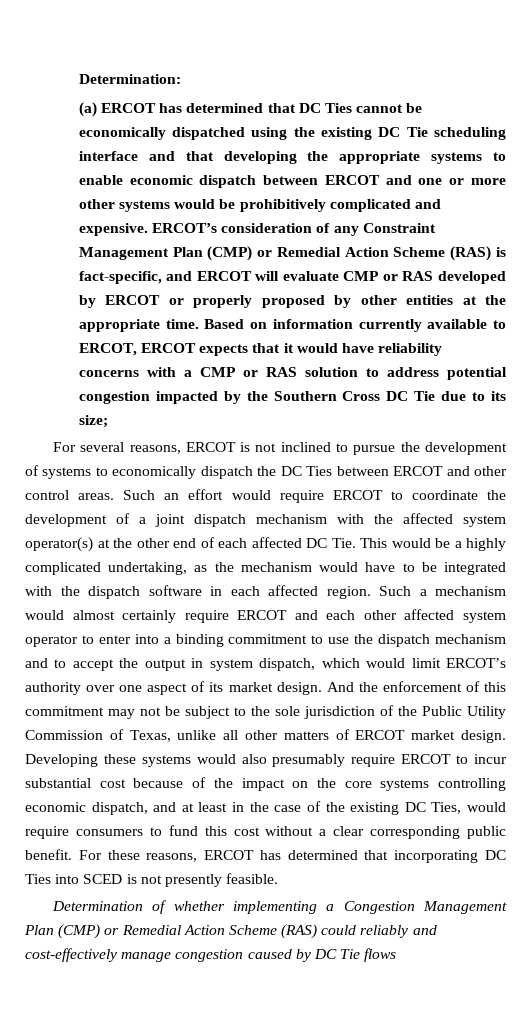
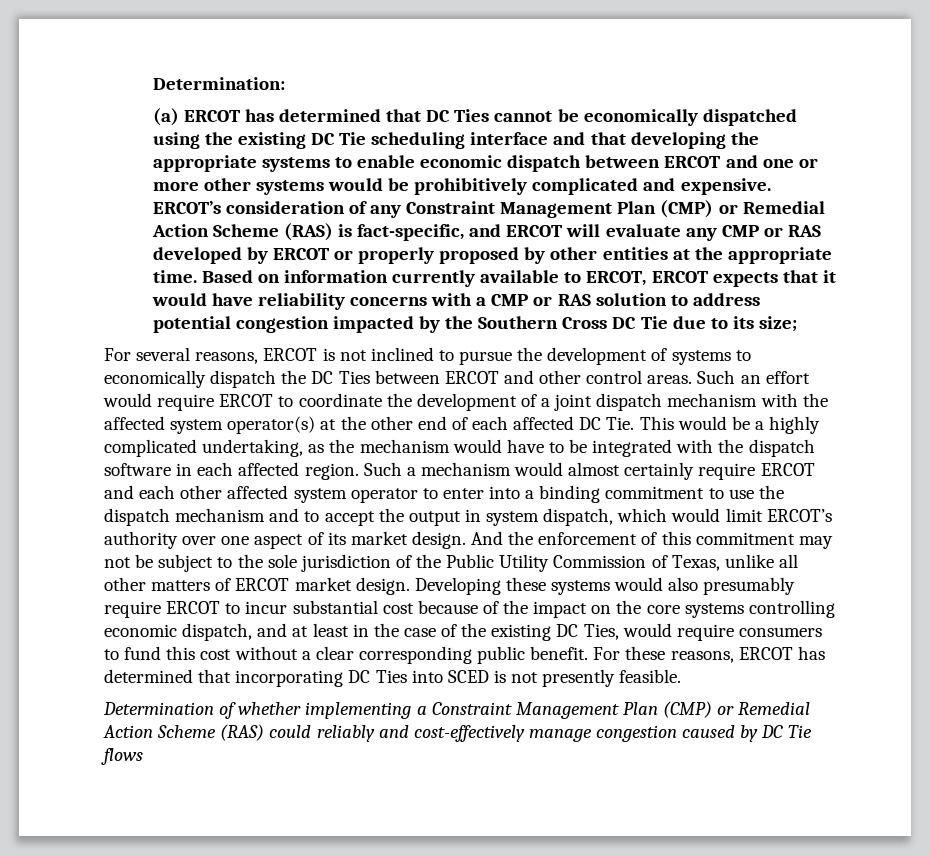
(339, 276) none -> [685,228,717,241] any
[343,901,415,914] Congestion -> [431,702,512,715] Constraint

